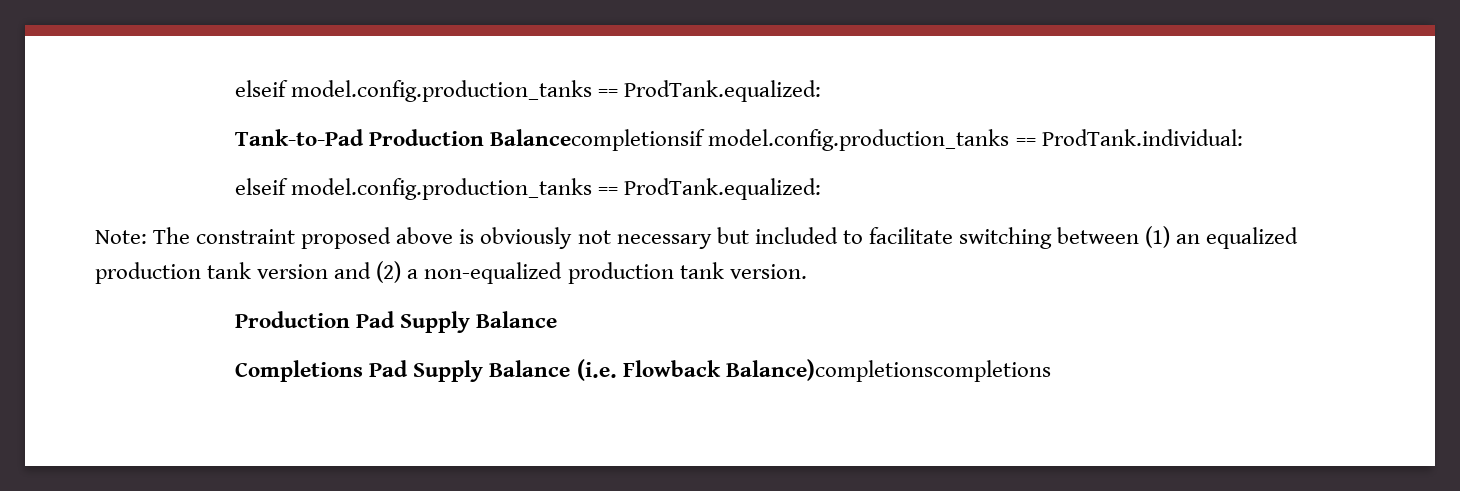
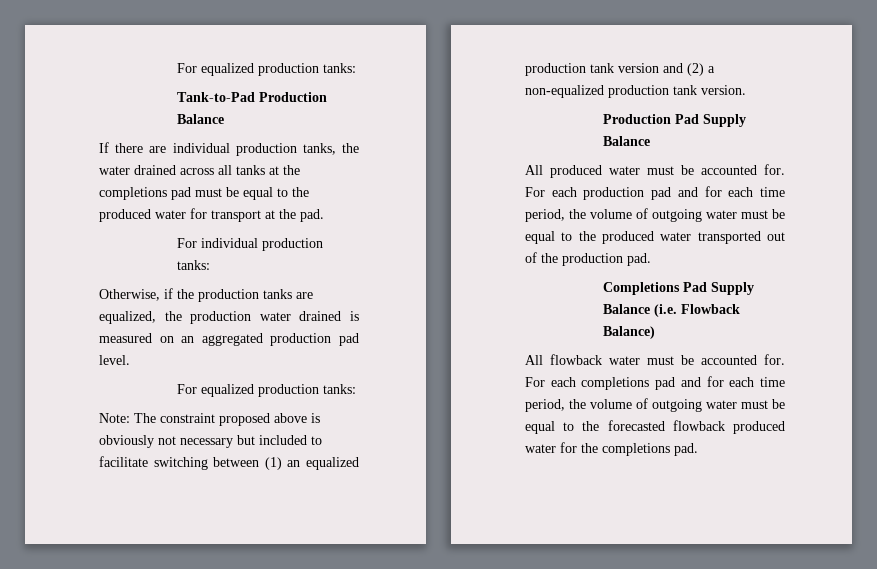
[235,80,822,102] [235,129,1243,151] [235,178,822,200] elseif model.config.production_tanks == ProdTank.equalized: // Tank-to-Pad Production Balancecompletionsif model.config.production_tanks == ProdTank.individual: // elseif model.config.production_tanks == ProdTank.equalized: -> [177,63,356,76] [177,92,327,102] [177,114,224,124] [99,142,359,156] [99,165,300,175] [99,187,309,200] [99,208,324,222] [177,238,323,251] [177,260,210,270] [99,288,313,302] [99,311,359,324] [99,333,359,346] [99,355,130,365] [177,384,356,397] For equalized production tanks: // Tank-to-Pad Production Balance // If there are individual production tanks, the water drained across all tanks at the completions pad must be equal to the produced water for transport at the pad. // For individual production tanks: // Otherwise, if the production tanks are equalized, the production water drained is measured on an aggregated production pad level. // For equalized production tanks:
(558, 319) none -> [525,164,785,178] [525,186,785,200] [525,208,785,222] [525,231,785,244] [525,252,651,266] // All produced water must be accounted for. For each production pad and for each time period, the volume of outgoing water must be equal to the produced water transported out of the production pad.
[725,359,1051,382] Balance)completionscompletions -> [603,326,655,339] [525,354,785,365] [525,376,785,390] [525,398,785,412] [525,420,785,434] [525,442,698,456] Balance) // All flowback water must be accounted for. For each completions pad and for each time period, the volume of outgoing water must be equal to the forecasted flowback produced water for the completions pad.

